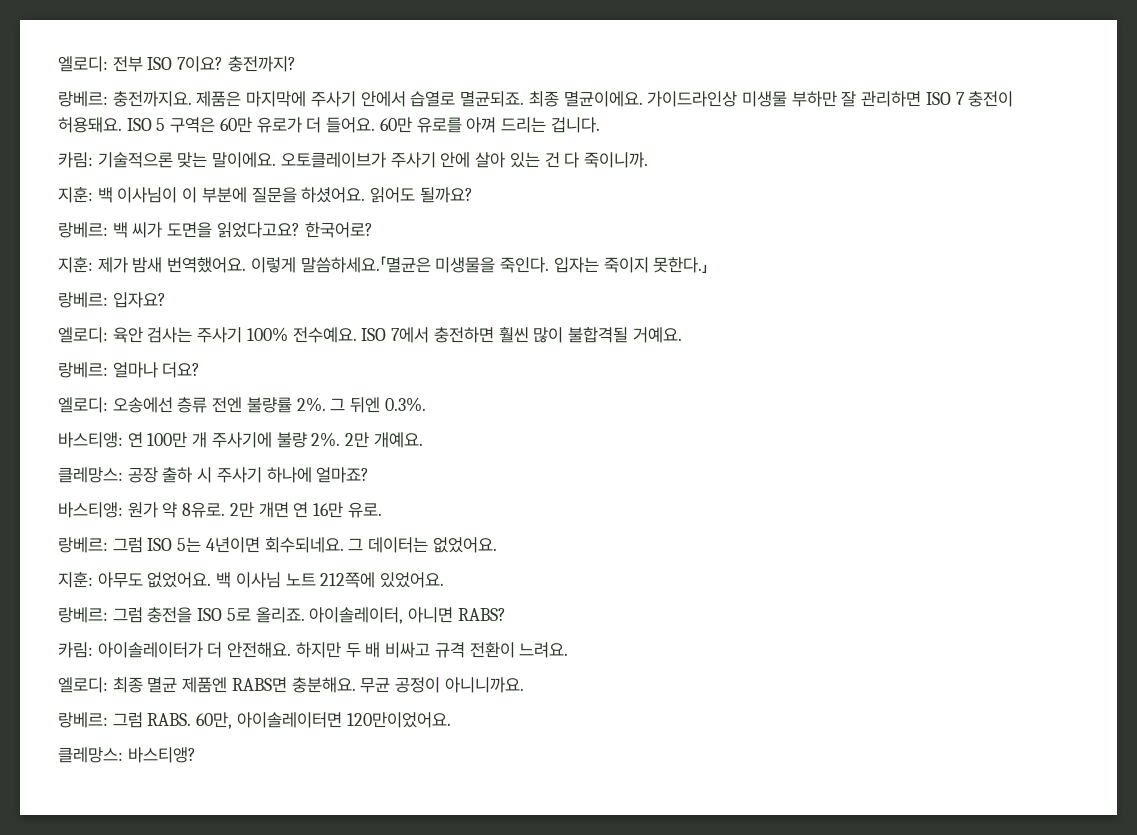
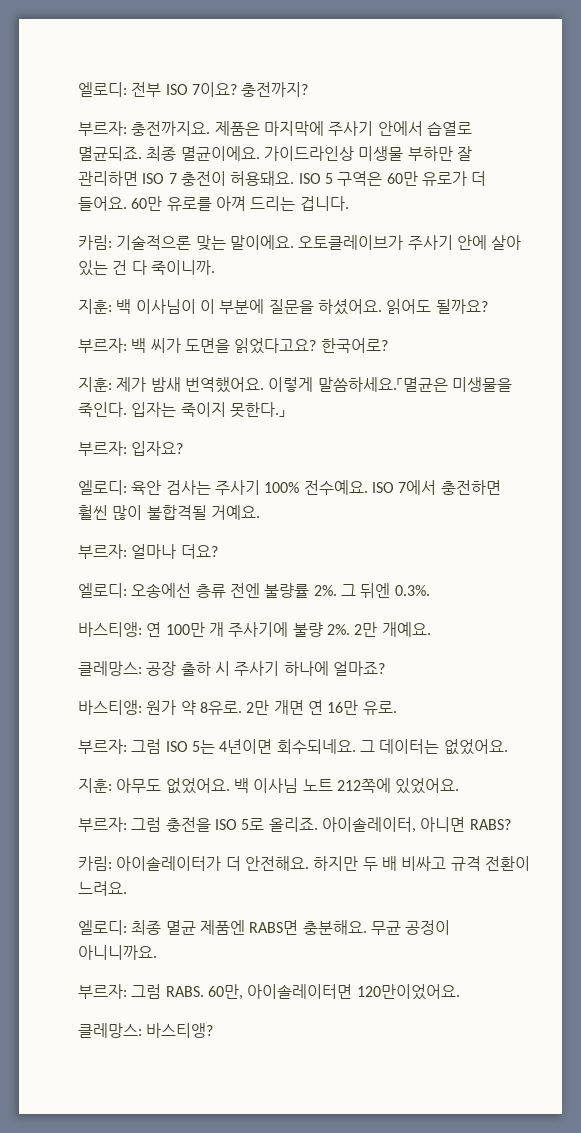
[58,91,108,107] 랑베르: -> [78,121,127,136] 부르자:
[58,222,108,238] 랑베르: -> [78,338,127,353] 부르자:
[58,292,108,308] 랑베르: -> [78,441,127,456] 부르자:
[58,362,108,378] 랑베르: -> [78,544,127,559] 부르자:
[58,537,108,553] 랑베르: -> [78,739,127,754] 부르자:
[58,607,108,623] 랑베르: -> [78,817,127,832] 부르자:
[58,712,108,728] 랑베르: -> [78,984,127,999] 부르자:

